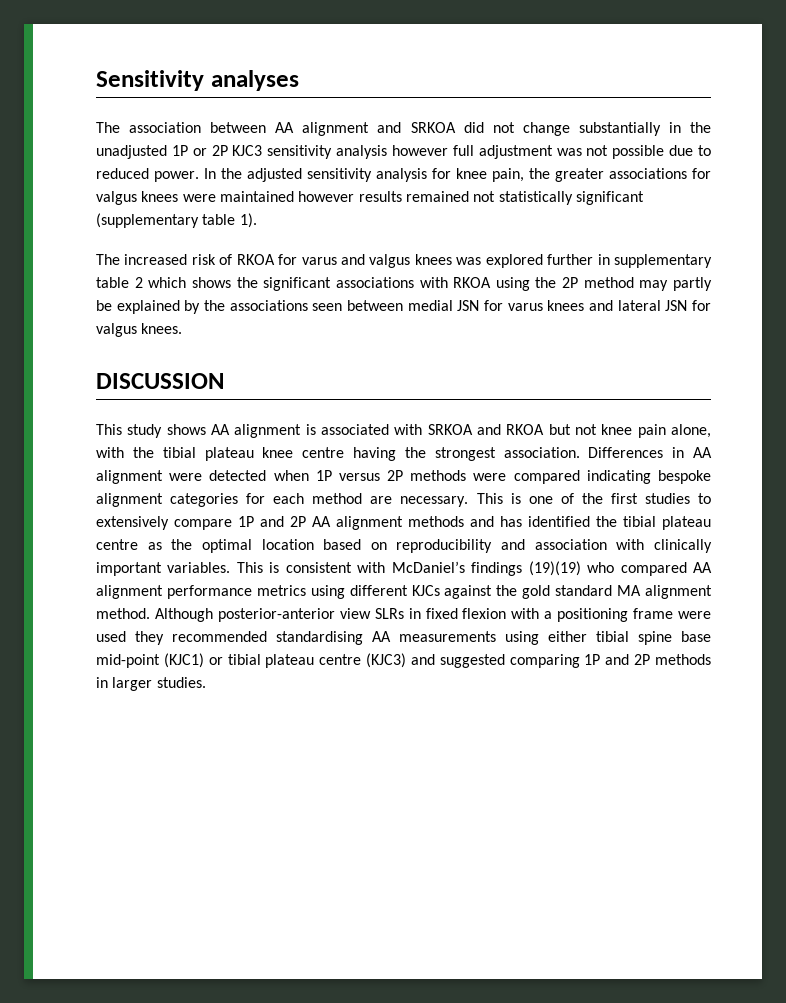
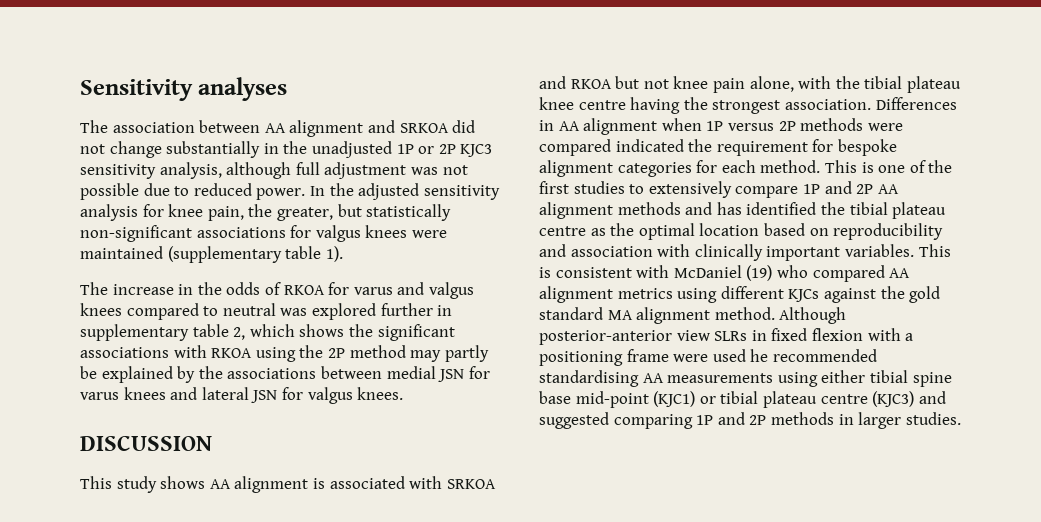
[336,145,448,159] analysis however -> [159,162,292,179] analysis, although
[555,168,604,182] greater -> [276,204,452,221] [80,225,192,242] greater, but statistically non-significant
[298,191,644,205] however results remained not statistically significant -> (163, 252) none
[124,254,216,265] increased risk -> [112,282,261,295] increase in the odds
(452, 259) none -> [126,303,276,320] compared to neutral
[134,277,143,288] 2 -> [233,327,246,340] 2,
[312,303,343,311] seen -> (317, 373) none
[169,470,267,481] were detected -> (658, 126) none
[586,470,651,484] indicating -> [615,139,834,156] indicated the requirement for
[312,493,469,507] method are necessary. -> [760,160,821,173] method.
[391,561,581,576] McDaniel’s findings (19)(19) -> [673,265,773,281] McDaniel (19)
[166,585,252,599] performance -> (613, 294) none
[135,631,164,645] they -> [750,349,769,362] he

